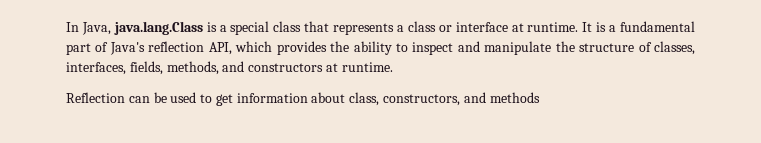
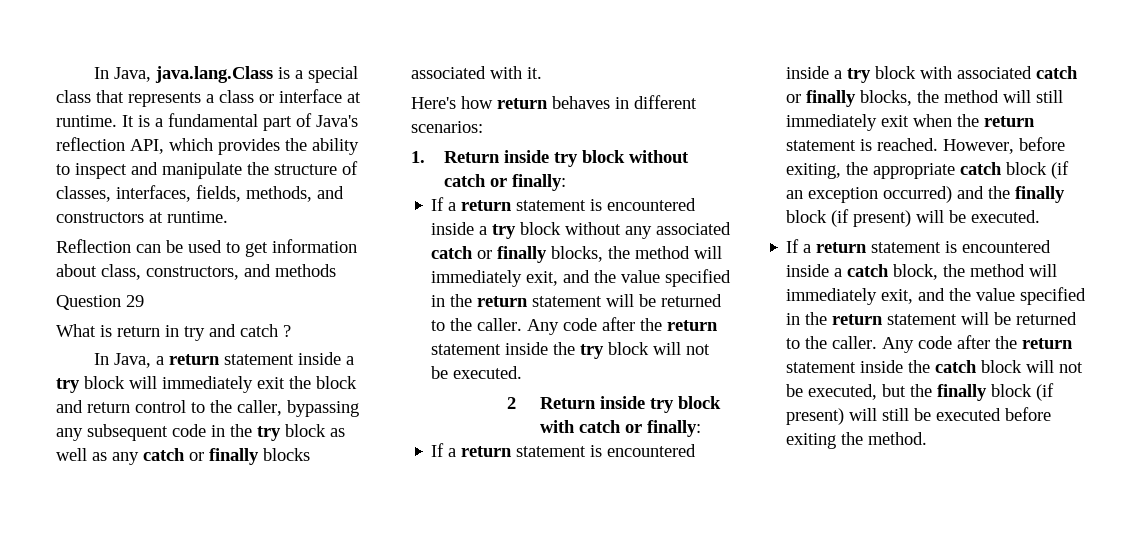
(540, 97) none -> [56,295,144,310] [56,324,291,341] [93,352,354,368] [56,376,357,393] [56,400,359,417] [56,424,345,441] [56,448,310,465] [411,66,542,79] [411,95,697,109] [411,121,483,133] [411,150,689,167] [443,174,566,191] [431,197,697,211] [431,222,732,239] [431,246,723,263] [431,269,732,287] [431,294,723,307] [431,317,719,335] [431,342,711,359] [431,366,523,379] [507,396,721,413] [539,420,701,437] [431,443,697,457] [786,66,1079,83] [786,90,1064,107] [786,114,1036,131] [786,137,1066,154] [786,161,1070,179] [786,186,1066,203] [786,209,1041,227] [786,239,1052,253] [786,264,1058,280] [786,287,1087,305] [786,312,1078,325] [786,335,1074,353] [786,360,1084,373] [786,383,1055,401] [786,407,1052,425] [786,432,928,449] // Question 29 // What is return in try and catch ? // In Java, a return statement inside a try block will immediately exit the block and return control to the caller, bypassing any subsequent code in the try block as well as any catch or finally blocks associated with it. // Here's how return behaves in different scenarios: // 1. Return inside try block without catch or finally: // If a return statement is encountered inside a try block without any associated catch or finally blocks, the method will immediately exit, and the value specified in the return statement will be returned to the caller. Any code after the return statement inside the try block will not be executed. // 2 Return inside try block with catch or finally: // If a return statement is encountered inside a try block with associated catch or finally blocks, the method will still immediately exit when the return statement is reached. However, before exiting, the appropriate catch block (if an exception occurred) and the finally block (if present) will be executed. // If a return statement is encountered inside a catch block, the method will immediately exit, and the value specified in the return statement will be returned to the caller. Any code after the return statement inside the catch block will not be executed, but the finally block (if present) will still be executed before exiting the method.

